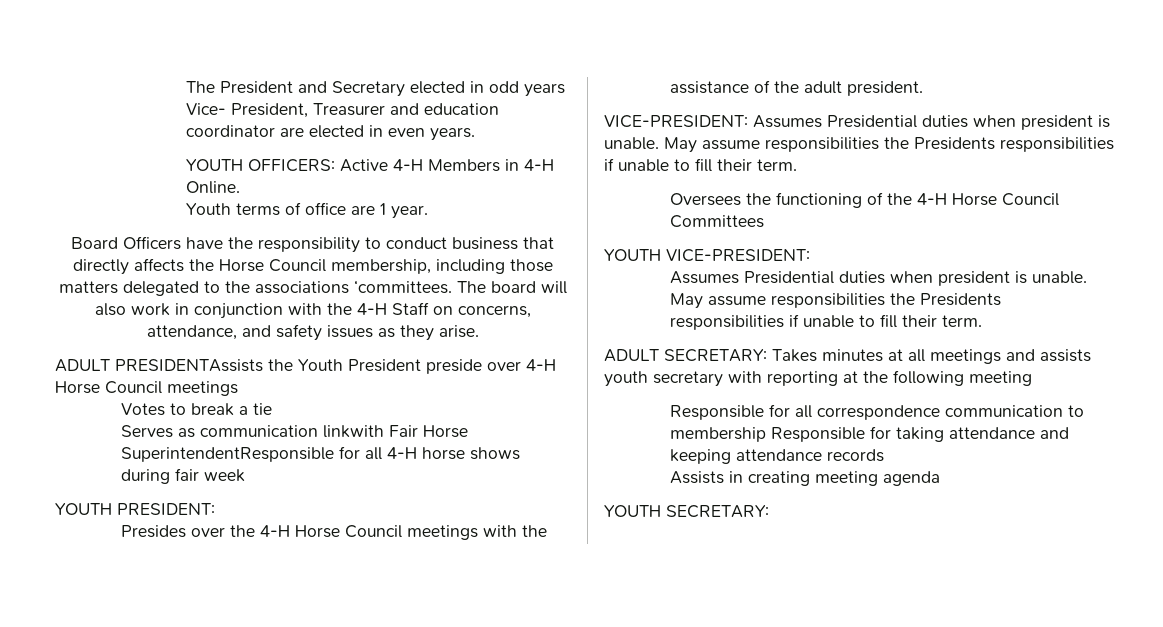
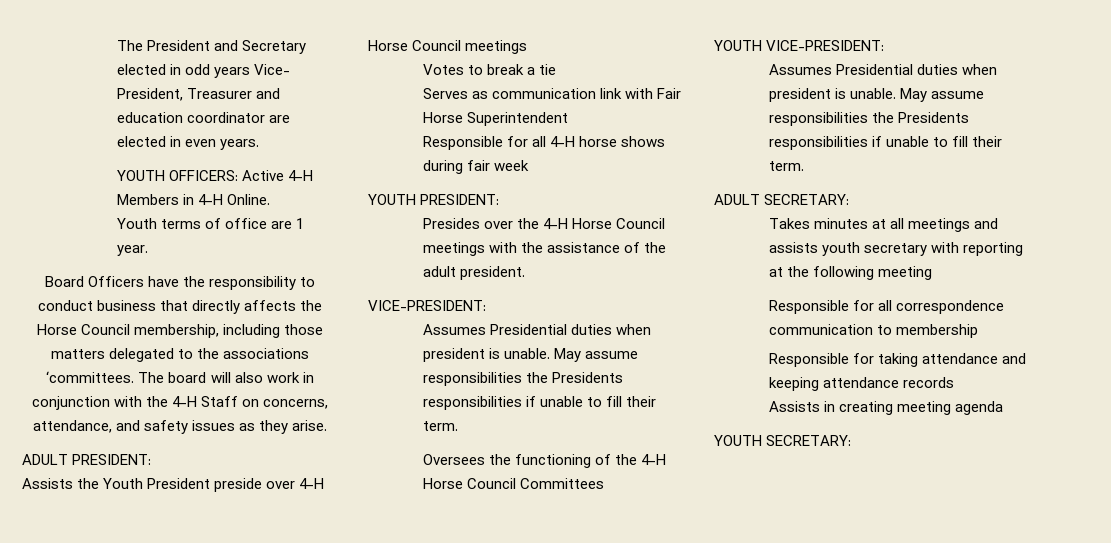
[115,359,263,372] PRESIDENTAssists -> [72,454,152,465] [22,478,73,489] PRESIDENT: // Assists
[322,425,468,438] [120,447,334,462] linkwith Fair Horse SuperintendentResponsible -> [600,88,682,99] [423,112,569,126] [423,136,504,150] link with Fair Horse Superintendent // Responsible
(748, 121) none -> (486, 305) //
(767, 355) none -> (850, 199) //
(766, 434) none -> (979, 331) //

